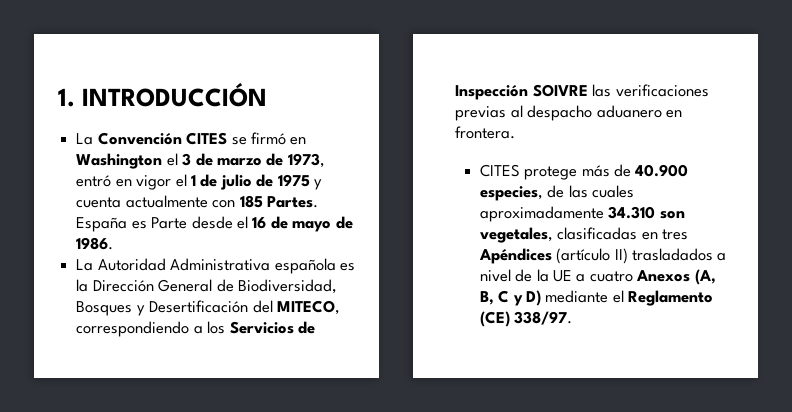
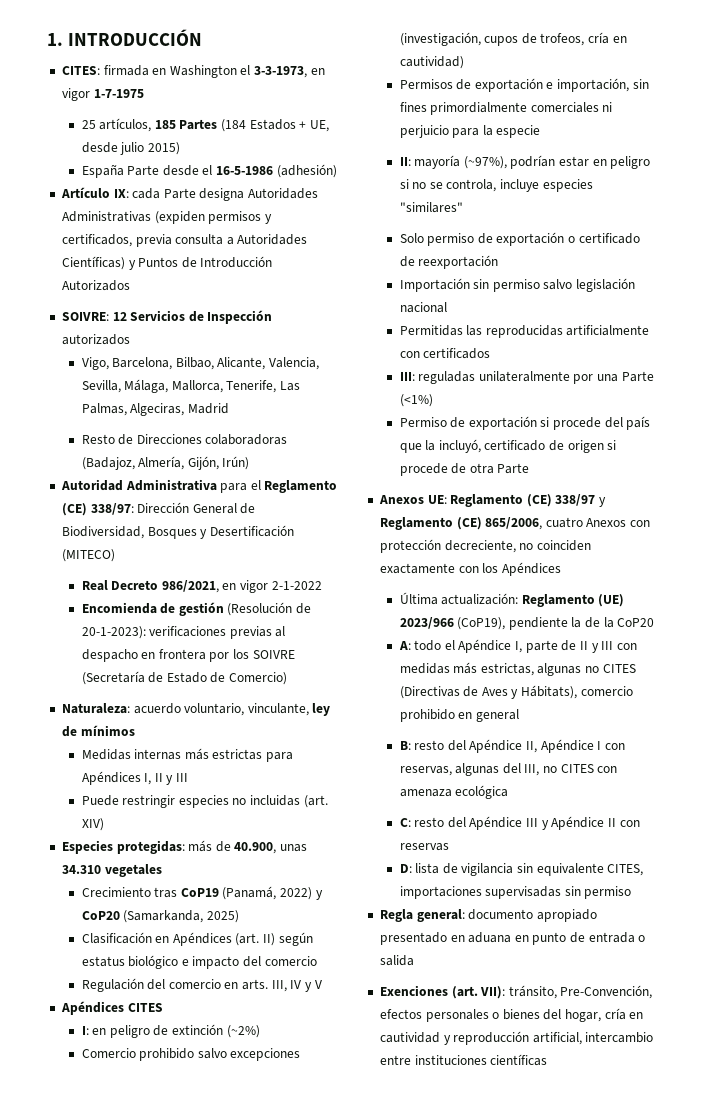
[76,132,307,145] [76,153,325,169] [76,174,323,190] [76,195,318,208] [76,216,353,232] [76,237,114,250] [76,258,355,274] [76,279,89,292] La Convención CITES se firmó en Washington el 3 de marzo de 1973, entró en vigor el 1 de julio de 1975 y cuenta actualmente con 185 Partes. España es Parte desde el 16 de mayo de 1986. // La Autoridad Administrativa española es la -> [61,65,325,78] [61,88,144,101] [81,118,330,132] [81,142,180,155] [81,164,337,178] [60,187,319,201] [61,211,272,224] [61,234,308,247] [61,256,273,270] [61,280,130,291] [61,310,273,324] [61,334,130,345] [81,357,320,370] [81,379,301,393] [81,403,229,416] [81,434,288,445] [81,456,250,470] [60,479,338,493] [61,503,134,516] CITES: firmada en Washington el 3-3-1973, en vigor 1-7-1975 // 25 artículos, 185 Partes (184 Estados + UE, desde julio 2015) // España Parte desde el 16-5-1986 (adhesión) // Artículo IX: cada Parte designa Autoridades Administrativas (expiden permisos y certificados, previa consulta a Autoridades Científicas) y Puntos de Introducción Autorizados // SOIVRE: 12 Servicios de Inspección autorizados // Vigo, Barcelona, Bilbao, Alicante, Valencia, Sevilla, Málaga, Mallorca, Tenerife, Las Palmas, Algeciras, Madrid // Resto de Direcciones colaboradoras (Badajoz, Almería, Gijón, Irún) // Autoridad Administrativa para el Reglamento (CE) 338/97:
[252,300,340,315] [76,321,315,337] [455,84,709,100] [455,105,682,121] [455,126,516,139] [479,164,689,180] [479,185,635,201] [479,206,685,222] [479,227,689,243] [478,248,727,264] [479,269,716,285] [479,290,714,306] [479,311,573,327] del MITECO, correspondiendo a los Servicios de Inspección SOIVRE las verificaciones previas al despacho aduanero en frontera. // CITES protege más de 40.900 especies, de las cuales aproximadamente 34.310 son vegetales, clasificadas en tres Apéndices (artículo II) trasladados a nivel de la UE a cuatro Anexos (A, B, C y D) mediante el Reglamento (CE) 338/97. -> [61,549,115,562] [81,580,322,593] [81,602,312,616] [81,626,286,639] [81,649,295,662] [81,671,288,685] [61,703,331,716] [61,725,135,737] [81,748,294,762] [81,771,189,785] [81,795,328,808] [81,818,104,831] [61,840,308,854] [61,864,162,877] [81,886,323,900] [81,910,239,923] [81,932,313,946] [81,955,317,969] [81,978,322,992] [60,1001,163,1015] [81,1024,260,1038] [81,1048,301,1061] [399,32,627,46] [399,56,464,69] [399,78,649,92] [399,102,613,115] [399,125,541,138] [399,155,651,169] [399,179,593,192] [399,202,463,213] [399,232,640,246] [399,255,499,269] [399,278,636,292] [399,302,447,313] [399,325,650,338] [399,348,491,359] [399,371,654,384] [399,394,433,407] [399,416,651,430] [399,439,617,453] [399,463,530,476] [378,494,607,507] [379,517,651,530] [379,539,591,553] [379,562,561,576] [399,592,625,607] [399,617,655,630] [398,639,638,653] [399,662,636,676] [399,685,633,699] [399,709,519,722] [399,739,626,753] [399,763,618,776] [399,785,509,799] [399,816,640,830] [399,843,449,851] [399,863,644,876] [399,886,632,899] [379,909,597,922] [379,932,646,945] [379,955,414,966] [379,985,653,999] [379,1008,644,1022] [379,1031,654,1045] [379,1054,548,1066] (MITECO) // Real Decreto 986/2021, en vigor 2-1-2022 // Encomienda de gestión (Resolución de 20-1-2023): verificaciones previas al despacho en frontera por los SOIVRE (Secretaría de Estado de Comercio) // Naturaleza: acuerdo voluntario, vinculante, ley de mínimos // Medidas internas más estrictas para Apéndices I, II y III // Puede restringir especies no incluidas (art. XIV) // Especies protegidas: más de 40.900, unas 34.310 vegetales // Crecimiento tras CoP19 (Panamá, 2022) y CoP20 (Samarkanda, 2025) // Clasificación en Apéndices (art. II) según estatus biológico e impacto del comercio // Regulación del comercio en arts. III, IV y V // Apéndices CITES // I: en peligro de extinción (~2%) // Comercio prohibido salvo excepciones (investigación, cupos de trofeos, cría en cautividad) // Permisos de exportación e importación, sin fines primordialmente comerciales ni perjuicio para la especie // II: mayoría (~97%), podrían estar en peligro si no se controla, incluye especies "similares" // Solo permiso de exportación o certificado de reexportación // Importación sin permiso salvo legislación nacional // Permitidas las reproducidas artificialmente con certificados // III: reguladas unilateralmente por una Parte (<1%) // Permiso de exportación si procede del país que la incluyó, certificado de origen si procede de otra Parte // Anexos UE: Reglamento (CE) 338/97 y Reglamento (CE) 865/2006, cuatro Anexos con protección decreciente, no coinciden exactamente con los Apéndices // Última actualización: Reglamento (UE) 2023/966 (CoP19), pendiente la de la CoP20 // A: todo el Apéndice I, parte de II y III con medidas más estrictas, algunas no CITES (Directivas de Aves y Hábitats), comercio prohibido en general // B: resto del Apéndice II, Apéndice I con reservas, algunas del III, no CITES con amenaza ecológica // C: resto del Apéndice III y Apéndice II con reservas // D: lista de vigilancia sin equivalente CITES, importaciones supervisadas sin permiso // Regla general: documento apropiado presentado en aduana en punto de entrada o salida // Exenciones (art. VII): tránsito, Pre-Convención, efectos personales o bienes del hogar, cría en cautividad y reproducción artificial, intercambio entre instituciones científicas

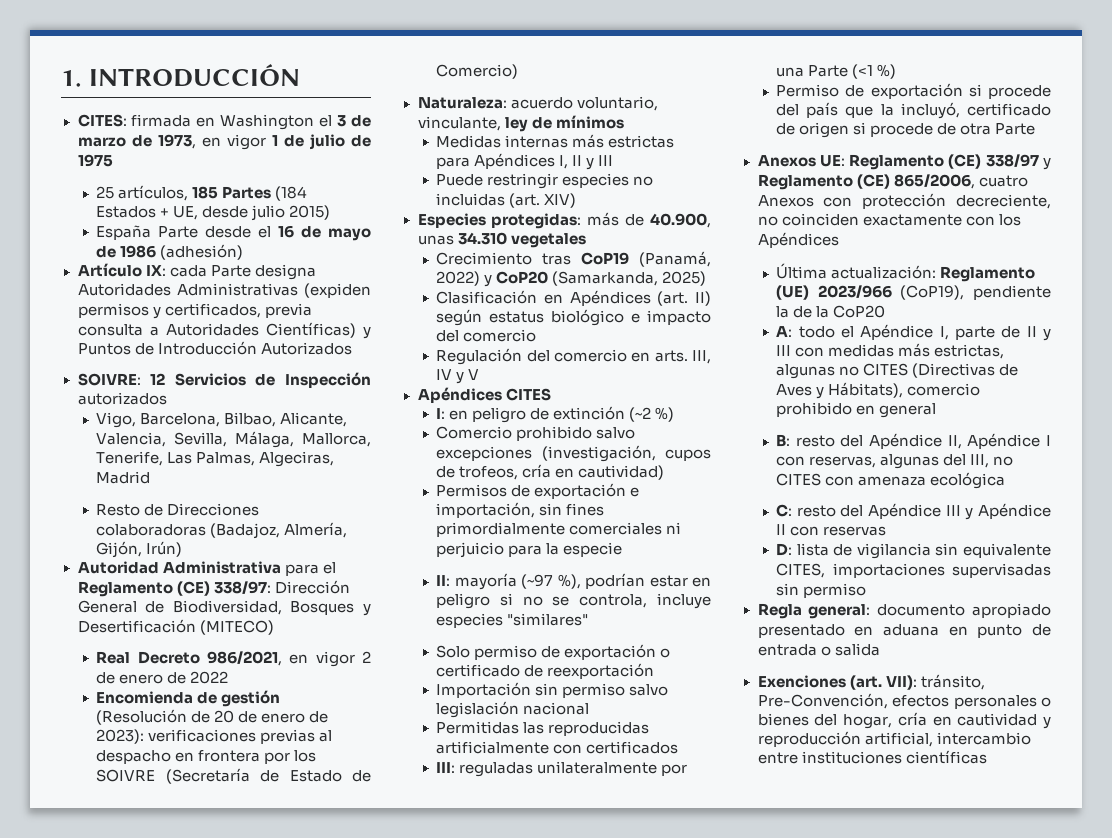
[254,66,325,78] [61,88,144,101] 3-3-1973, en vigor 1-7-1975 -> [337,115,372,127] [77,134,371,150] [77,154,113,167] 3 de marzo de 1973, en vigor 1 de julio de 1975
[216,166,274,175] 16-5-1986 -> [278,225,371,241] [96,245,157,258] 16 de mayo de 1986
[271,581,322,590] 2-1-2022 -> [362,651,371,663] [96,671,229,684] 2 de enero de 2022
[81,626,146,639] 20-1-2023): -> [214,710,329,723] [96,729,145,744] 20 de enero de 2023):
[226,1025,260,1038] (~2%) -> [629,407,675,422] (~2 %)
[463,156,507,169] (~97%), -> [521,574,581,589] (~97 %),
[399,394,433,407] (<1%) -> [852,64,897,79] (<1 %)

